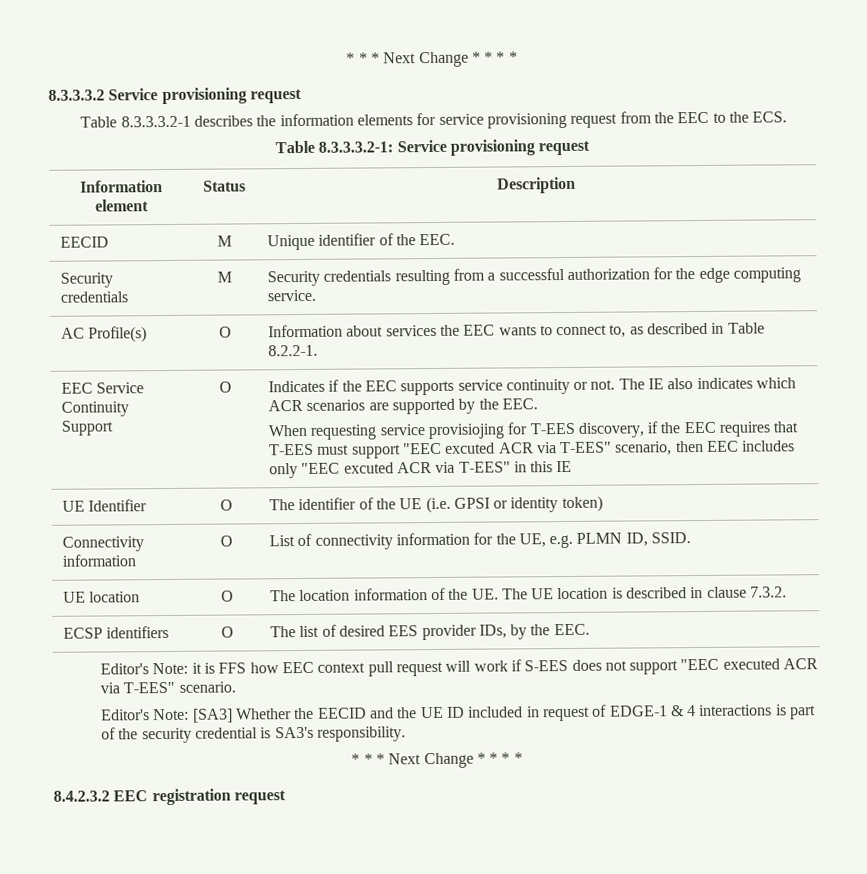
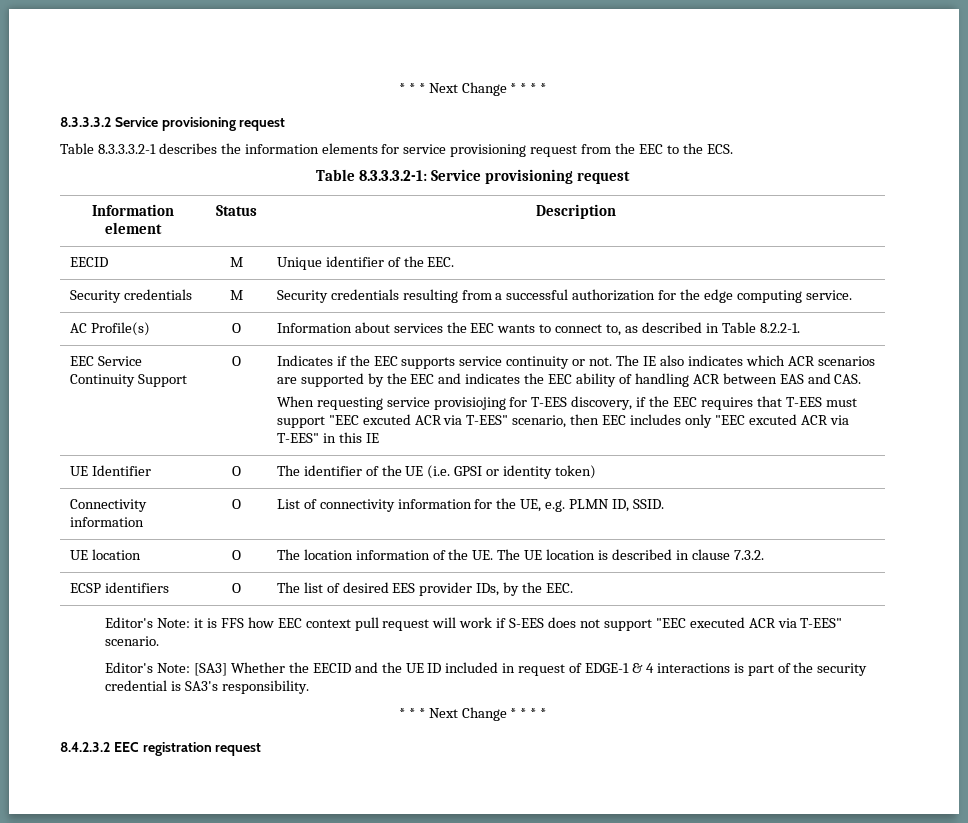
[501,398,538,410] EEC. -> [410,373,862,387] EEC and indicates the EEC ability of handling ACR between EAS and CAS.

